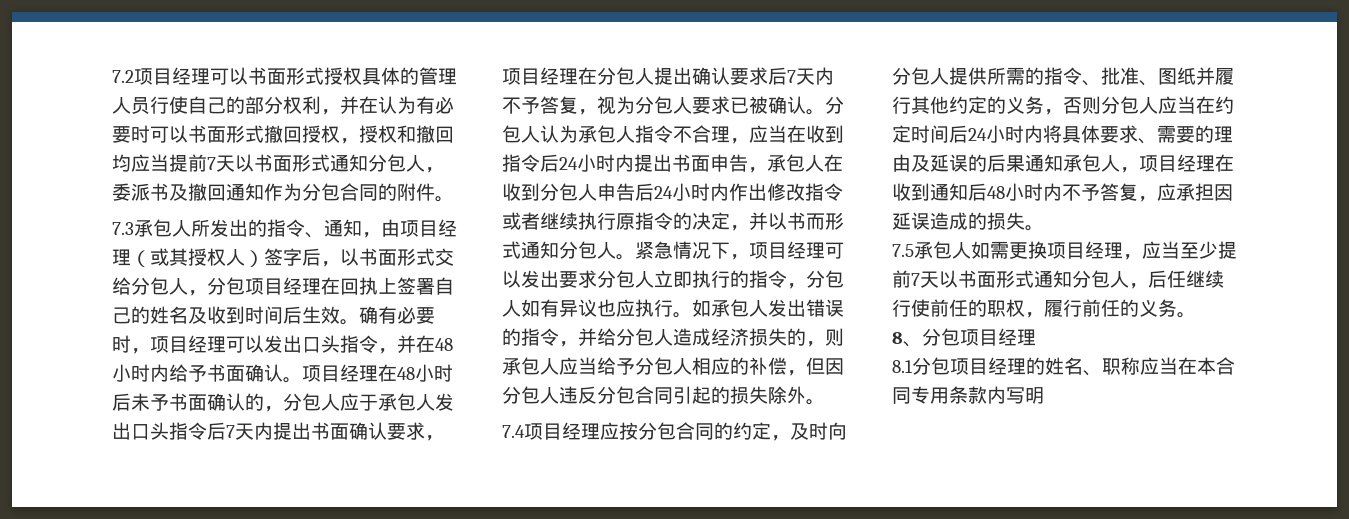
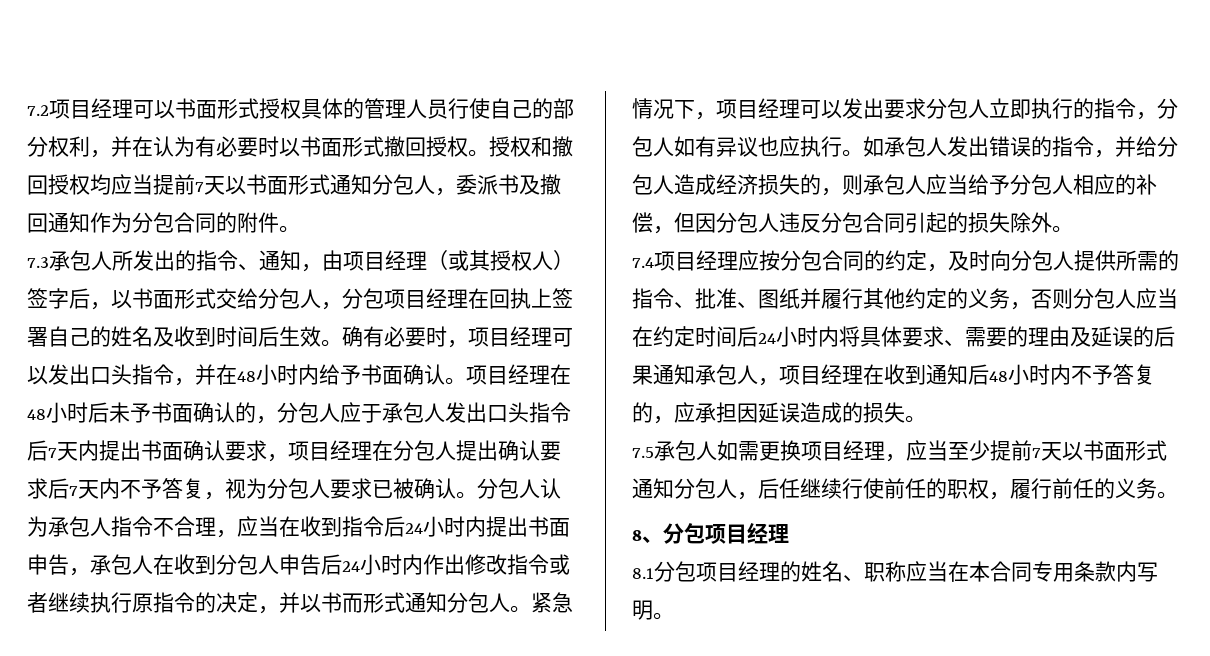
[150,126,169,143] 可 -> (279, 146) none
[340,138,359,144] ， -> [468,149,489,157] 。
(454, 134) none -> [48,174,90,195] 授权
(1138, 192) none -> [632,402,653,423] 的
(1044, 395) none -> [653,612,674,620] 。

